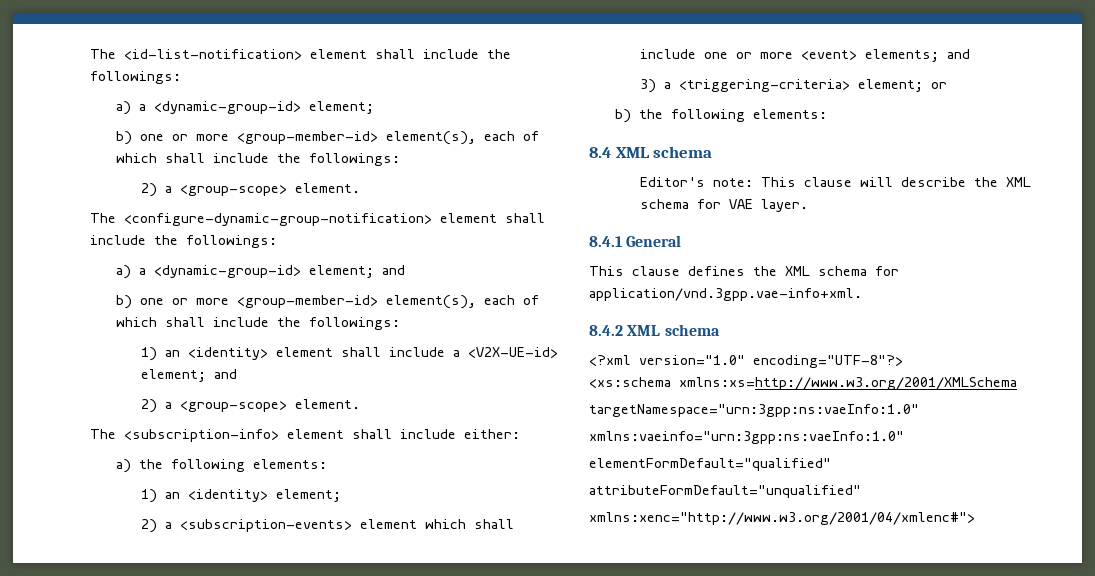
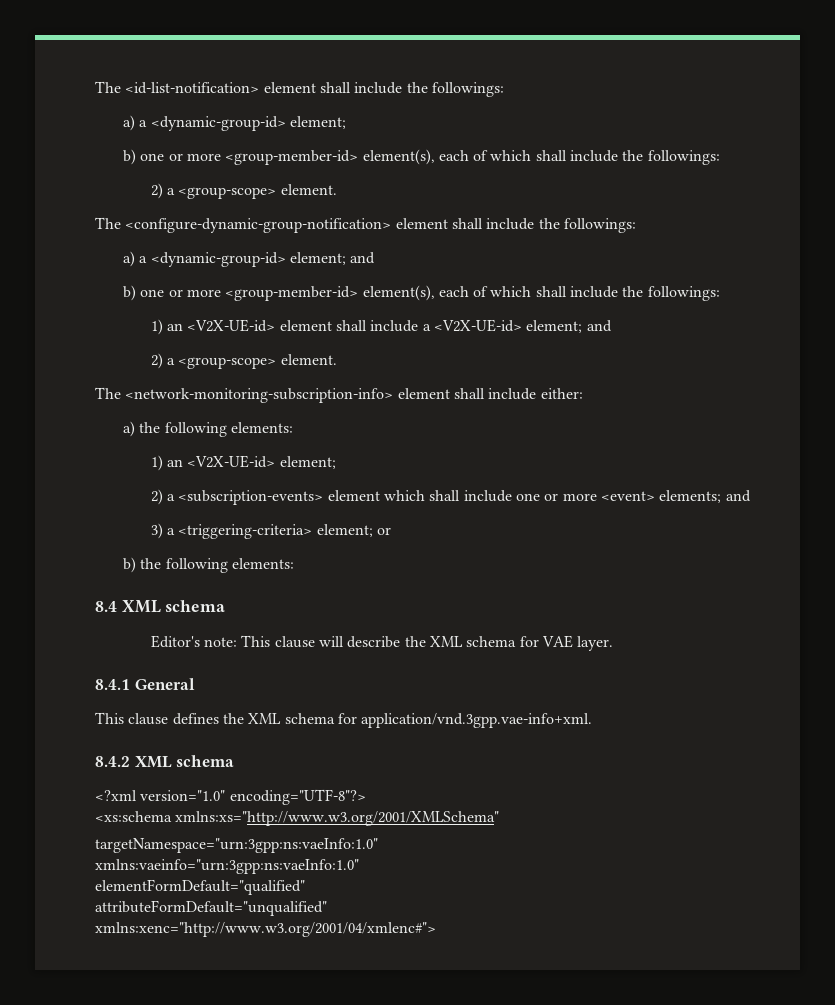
[188,347,269,360] <identity> -> [187,319,276,332] <V2X-UE-id>
[124,429,279,442] <subscription-info> -> [125,388,394,403] <network-monitoring-subscription-info>
[188,489,269,502] <identity> -> [187,455,276,468] <V2X-UE-id>
[679,377,1017,390] xmlns:xs=http://www.w3.org/2001/XMLSchema -> [175,811,500,826] xmlns:xs="http://www.w3.org/2001/XMLSchema"

